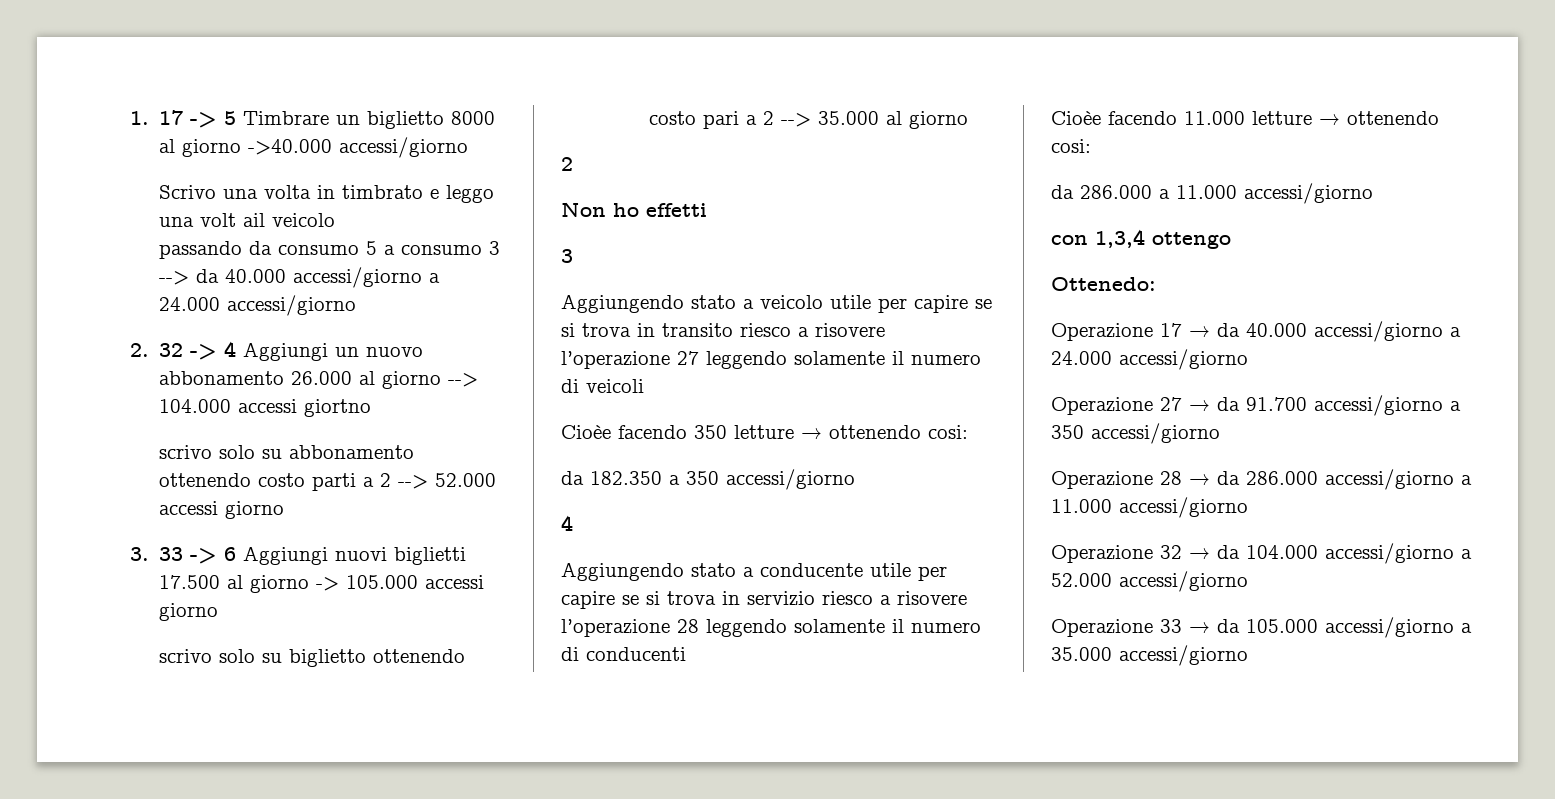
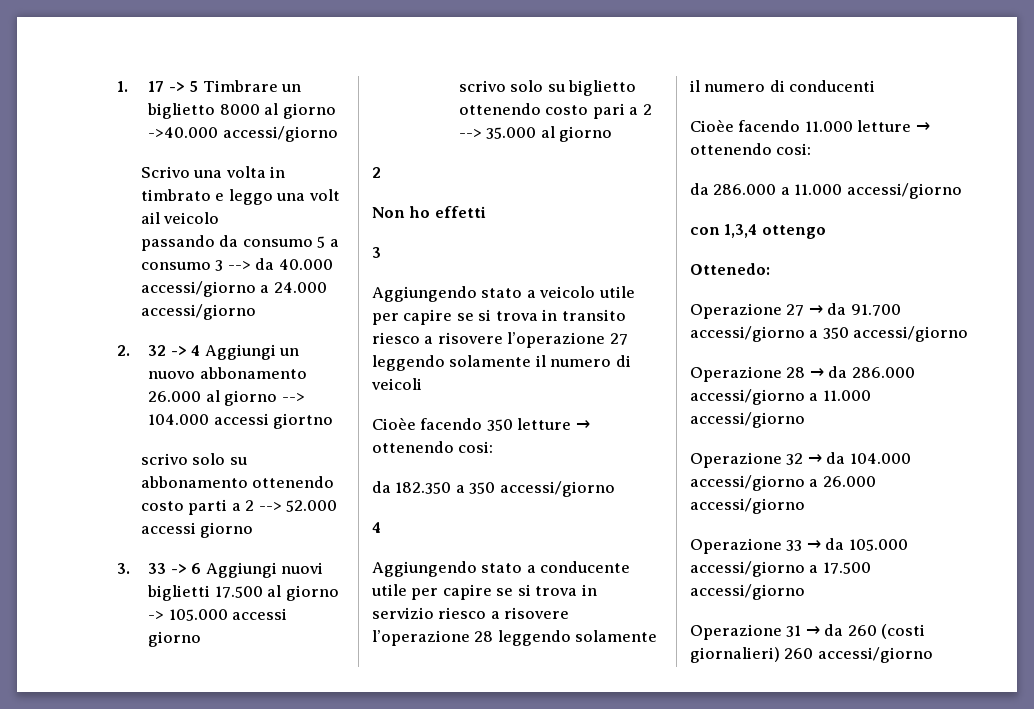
[1051,321,1461,342] [1051,349,1248,370] // Operazione 17 → da 40.000 accessi/giorno a 24.000 accessi/giorno -> (770, 269) none
[1051,573,1112,587] 52.000 -> [822,476,876,487] 26.000
[1051,645,1248,666] 35.000 accessi/giorno -> [822,562,871,574] [690,584,805,600] [690,624,926,640] [690,647,933,663] 17.500 accessi/giorno // Operazione 31 → da 260 (costi giornalieri) 260 accessi/giorno

